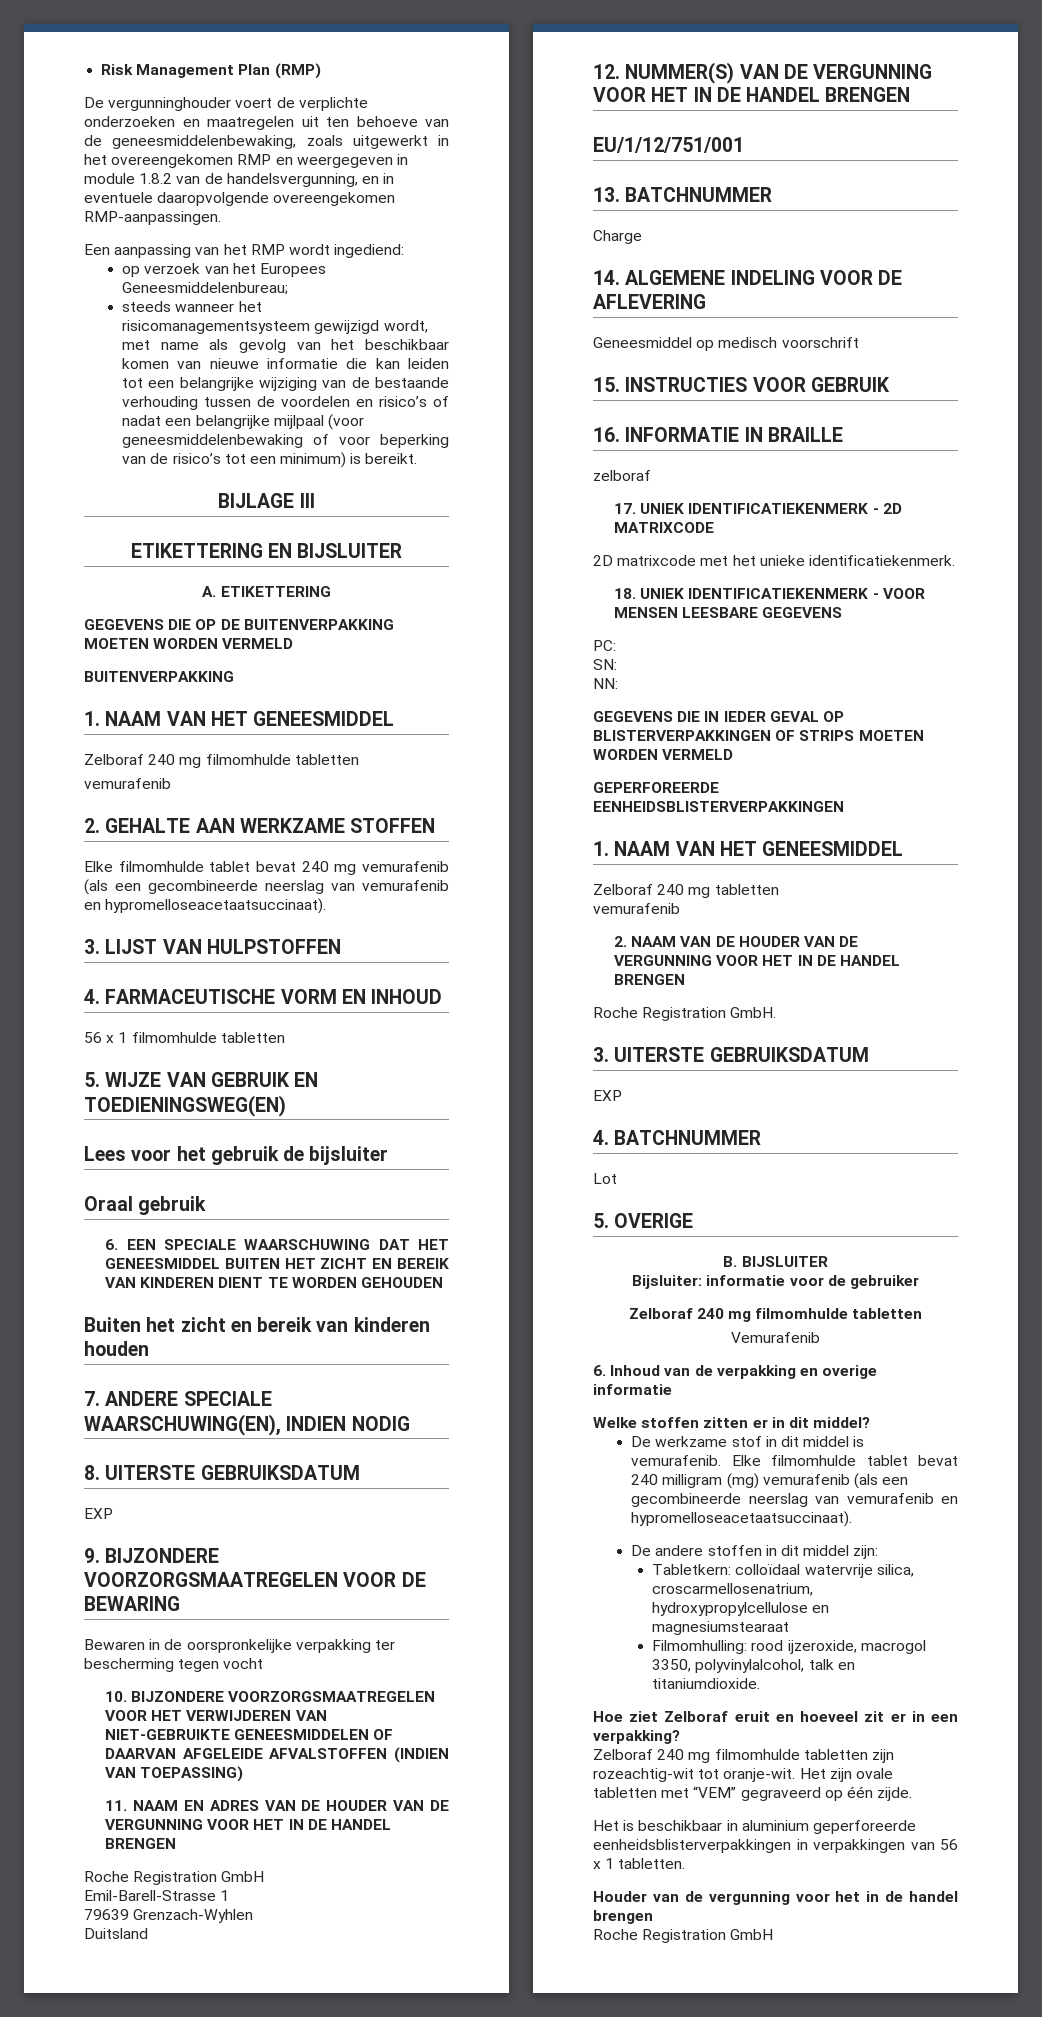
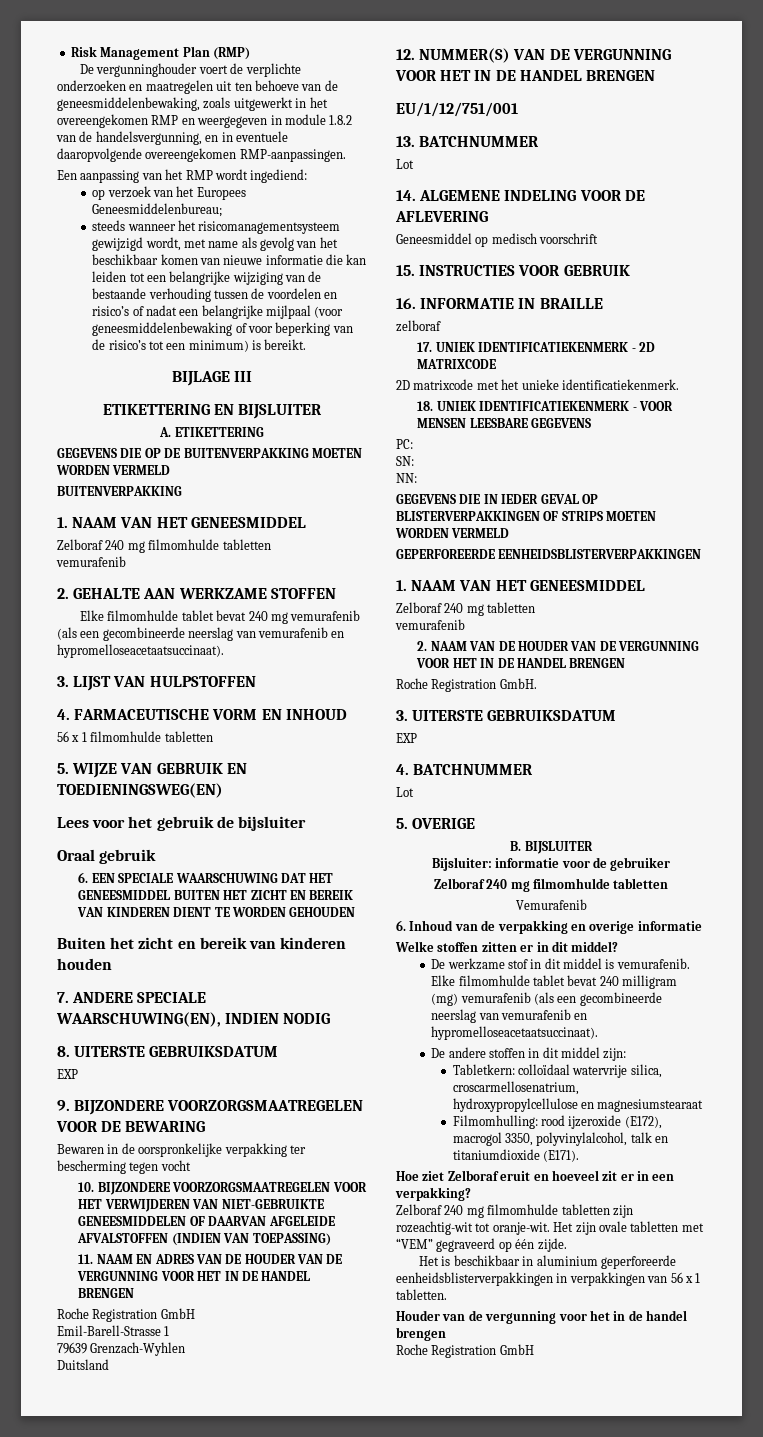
[593,230,642,244] Charge -> [396,159,414,169] Lot
[787,1640,857,1654] ijzeroxide, -> [568,1115,662,1129] ijzeroxide (E172),
[652,1678,761,1689] titaniumdioxide. -> [452,1149,579,1162] titaniumdioxide (E171).

